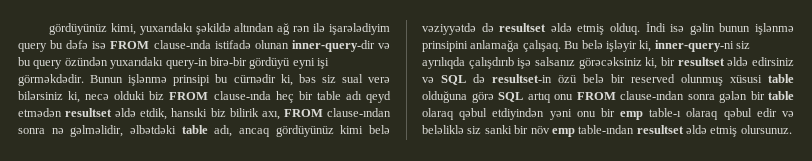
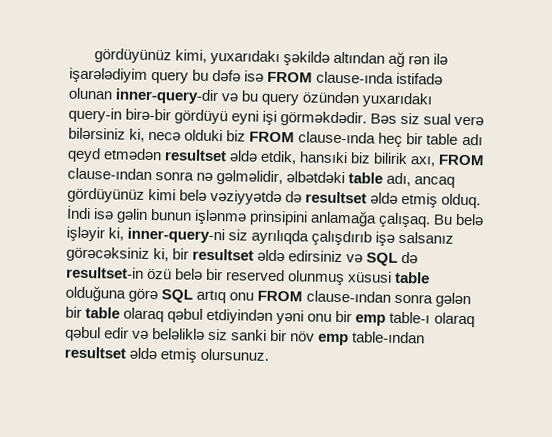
[90,74,316,86] Bunun işlənmə prinsipi bu cürnədir ki, bəs -> [370,113,398,124] Bəs

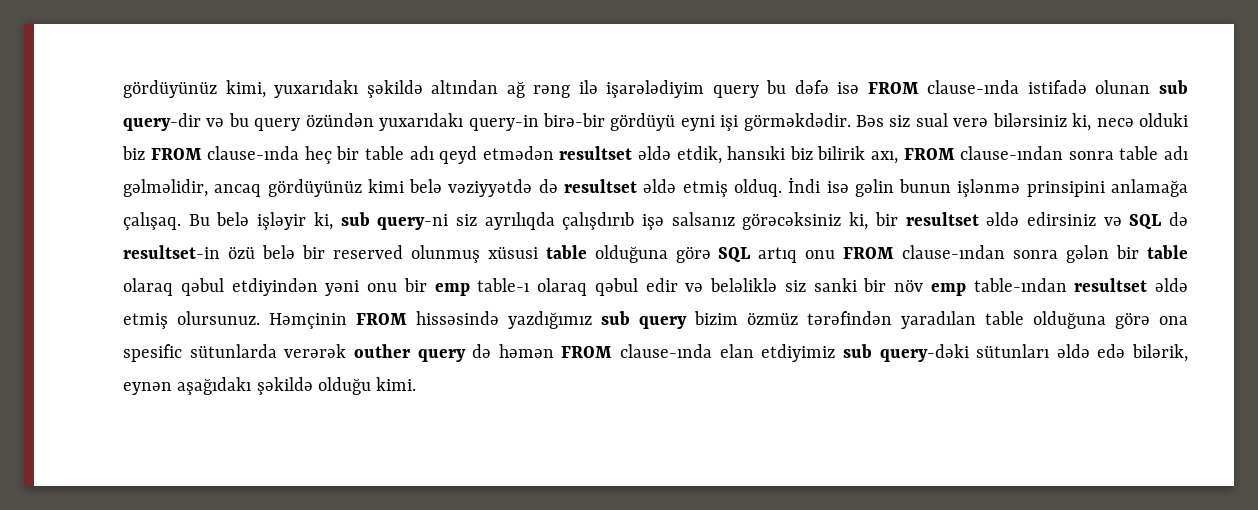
[408,55,431,65] rən -> [533,85,571,98] rəng
[115,88,220,105] inner-query-dir -> [1158,80,1188,94] [123,113,201,131] sub query-dir
[196,170,412,187] nə gəlməlidir, əlbətdəki table adı, -> [1119,146,1189,160] [123,179,208,197] table adı gəlməlidir,
[127,227,226,244] inner-query-ni -> [340,212,449,230] sub query-ni
(270, 354) none -> [269,311,1188,329] [123,344,1188,362] [123,377,417,395] Həmçinin FROM hissəsində yazdığımız sub query bizim özmüz tərəfindən yaradılan table olduğuna görə ona spesific sütunlarda verərək outher query də həmən FROM clause-ında elan etdiyimiz sub query-dəki sütunları əldə edə bilərik, eynən aşağıdakı şəkildə olduğu kimi.

